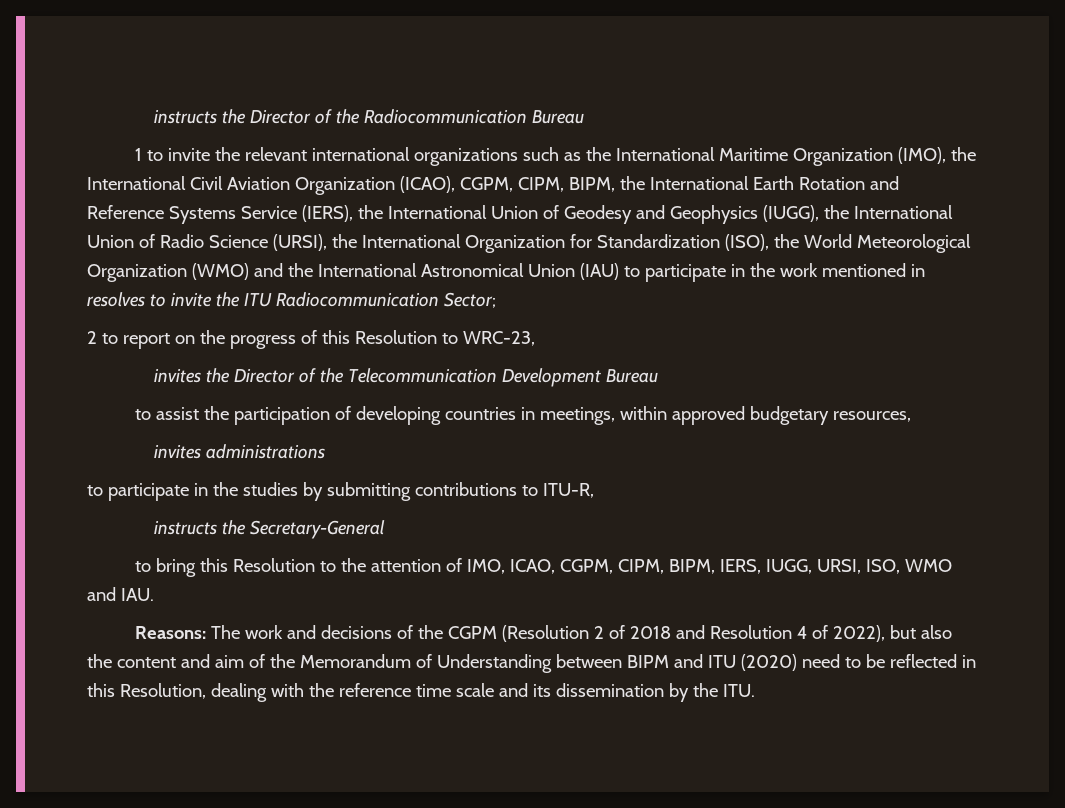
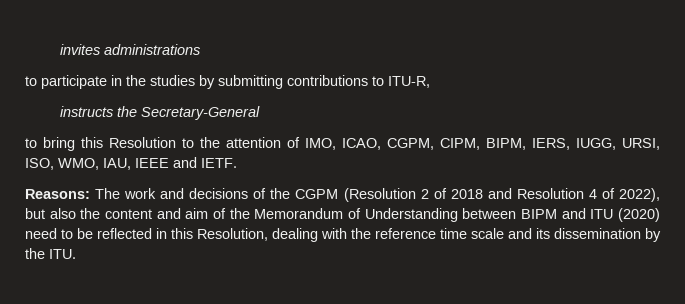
[154,109,585,124] [134,147,976,166] [87,176,899,195] [87,205,953,224] [87,234,971,253] [87,263,925,282] [87,292,496,308] [87,330,535,349] [154,368,659,387] [134,406,911,425] instructs the Director of the Radiocommunication Bureau // 1 to invite the relevant international organizations such as the International Maritime Organization (IMO), the International Civil Aviation Organization (ICAO), CGPM, CIPM, BIPM, the International Earth Rotation and Reference Systems Service (IERS), the International Union of Geodesy and Geophysics (IUGG), the International Union of Radio Science (URSI), the International Organization for Standardization (ISO), the World Meteorological Organization (WMO) and the International Astronomical Union (IAU) to participate in the work mentioned in resolves to invite the ITU Radiocommunication Sector; // 2 to report on the progress of this Resolution to WRC-23, // invites the Director of the Telecommunication Development Bureau // to assist the participation of developing countries in meetings, within approved budgetary resources, // -> (60, 49) none
[904,559,952,572] [87,587,154,601] WMO and IAU. -> [58,157,237,170] WMO, IAU, IEEE and IETF.

